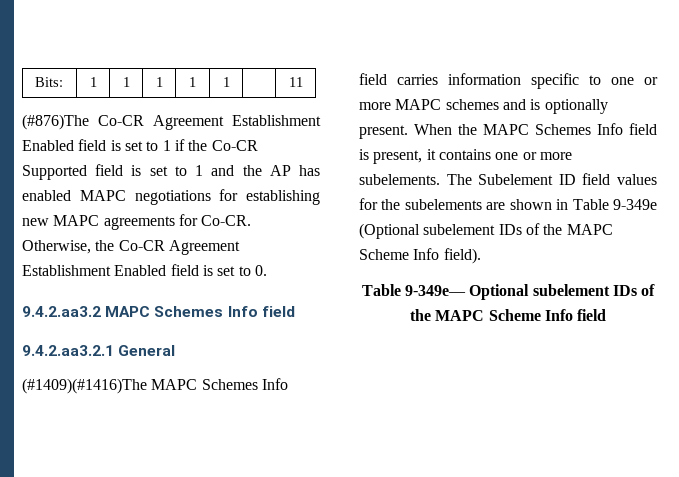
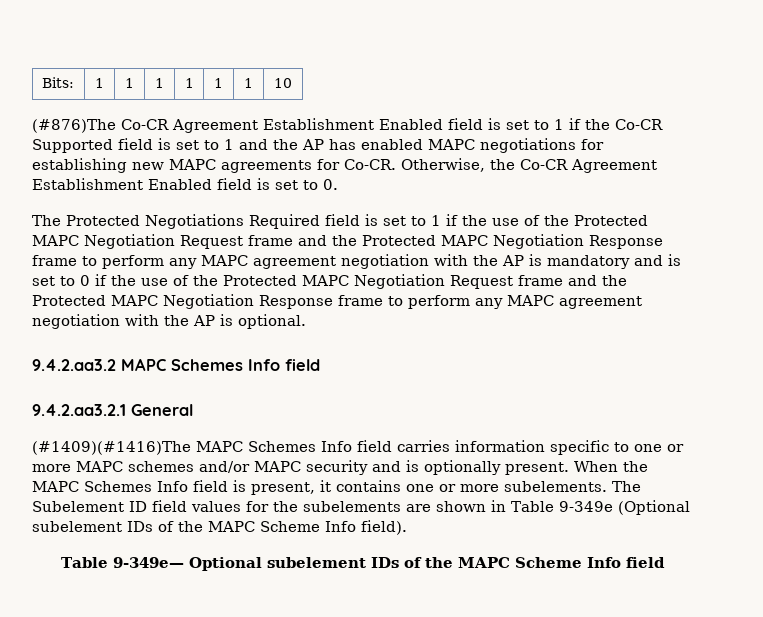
[288,77,303,87] | 11 -> [244,78,253,88] [274,78,292,88] 1 | 10
(267, 270) none -> [32,214,648,229] [32,234,663,249] [32,254,681,269] [32,274,627,289] [32,294,642,309] [32,314,306,329] // The Protected Negotiations Required field is set to 1 if the use of the Protected MAPC Negotiation Request frame and the Protected MAPC Negotiation Response frame to perform any MAPC agreement negotiation with the AP is mandatory and is set to 0 if the use of the Protected MAPC Negotiation Request frame and the Protected MAPC Negotiation Response frame to perform any MAPC agreement negotiation with the AP is optional.
(499, 104) none -> [199,460,368,475] and/or MAPC security

